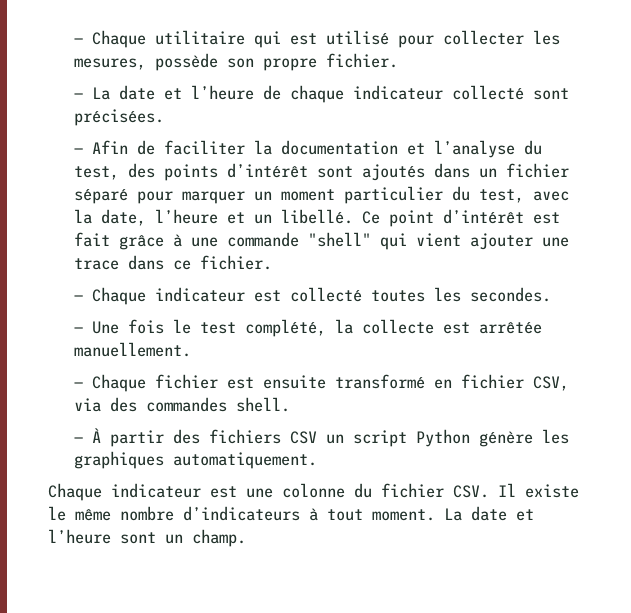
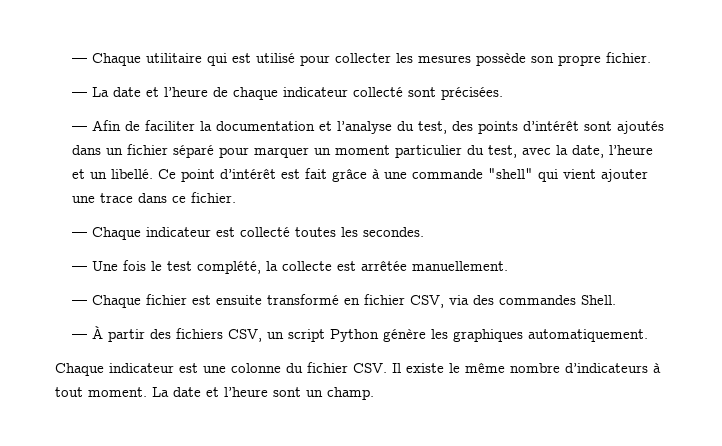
[74,58,147,70] mesures, -> [417,55,471,63] mesures
[236,397,291,412] shell. -> [580,295,616,305] Shell.
[290,431,318,444] CSV -> [227,329,262,342] CSV,

